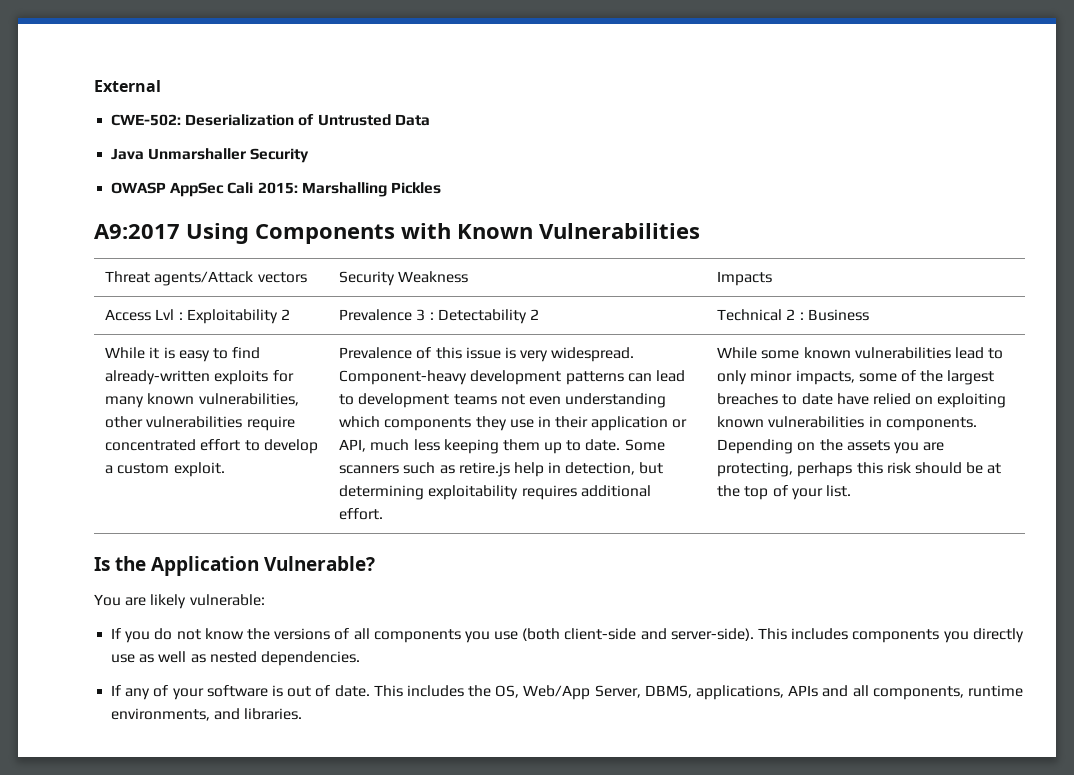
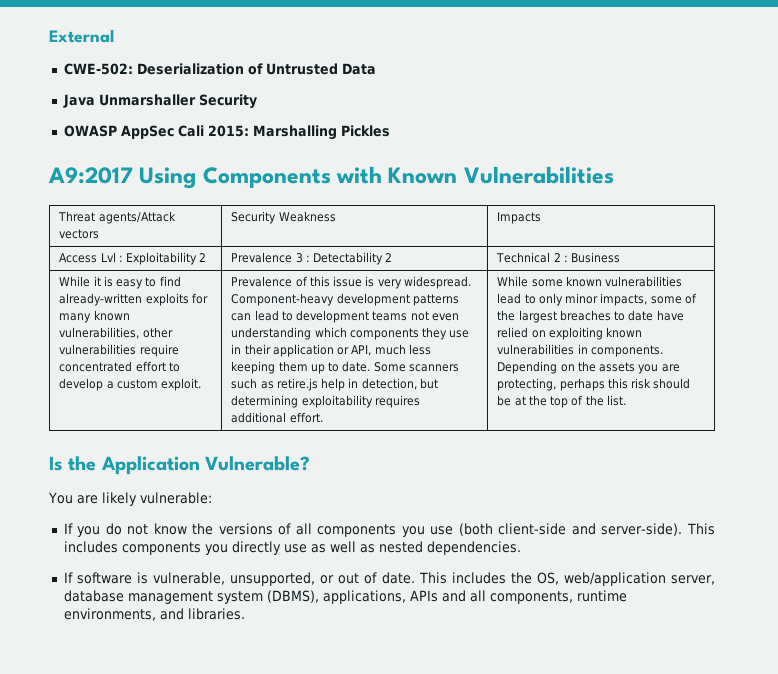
[791,488,823,500] your -> [585,395,604,406] the
[125,685,283,700] any of your software is -> [76,572,335,586] software is vulnerable, unsupported, or
[523,685,692,700] Web/App Server, DBMS, -> [563,572,715,586] [63,590,319,604] web/application server, database management system (DBMS),

